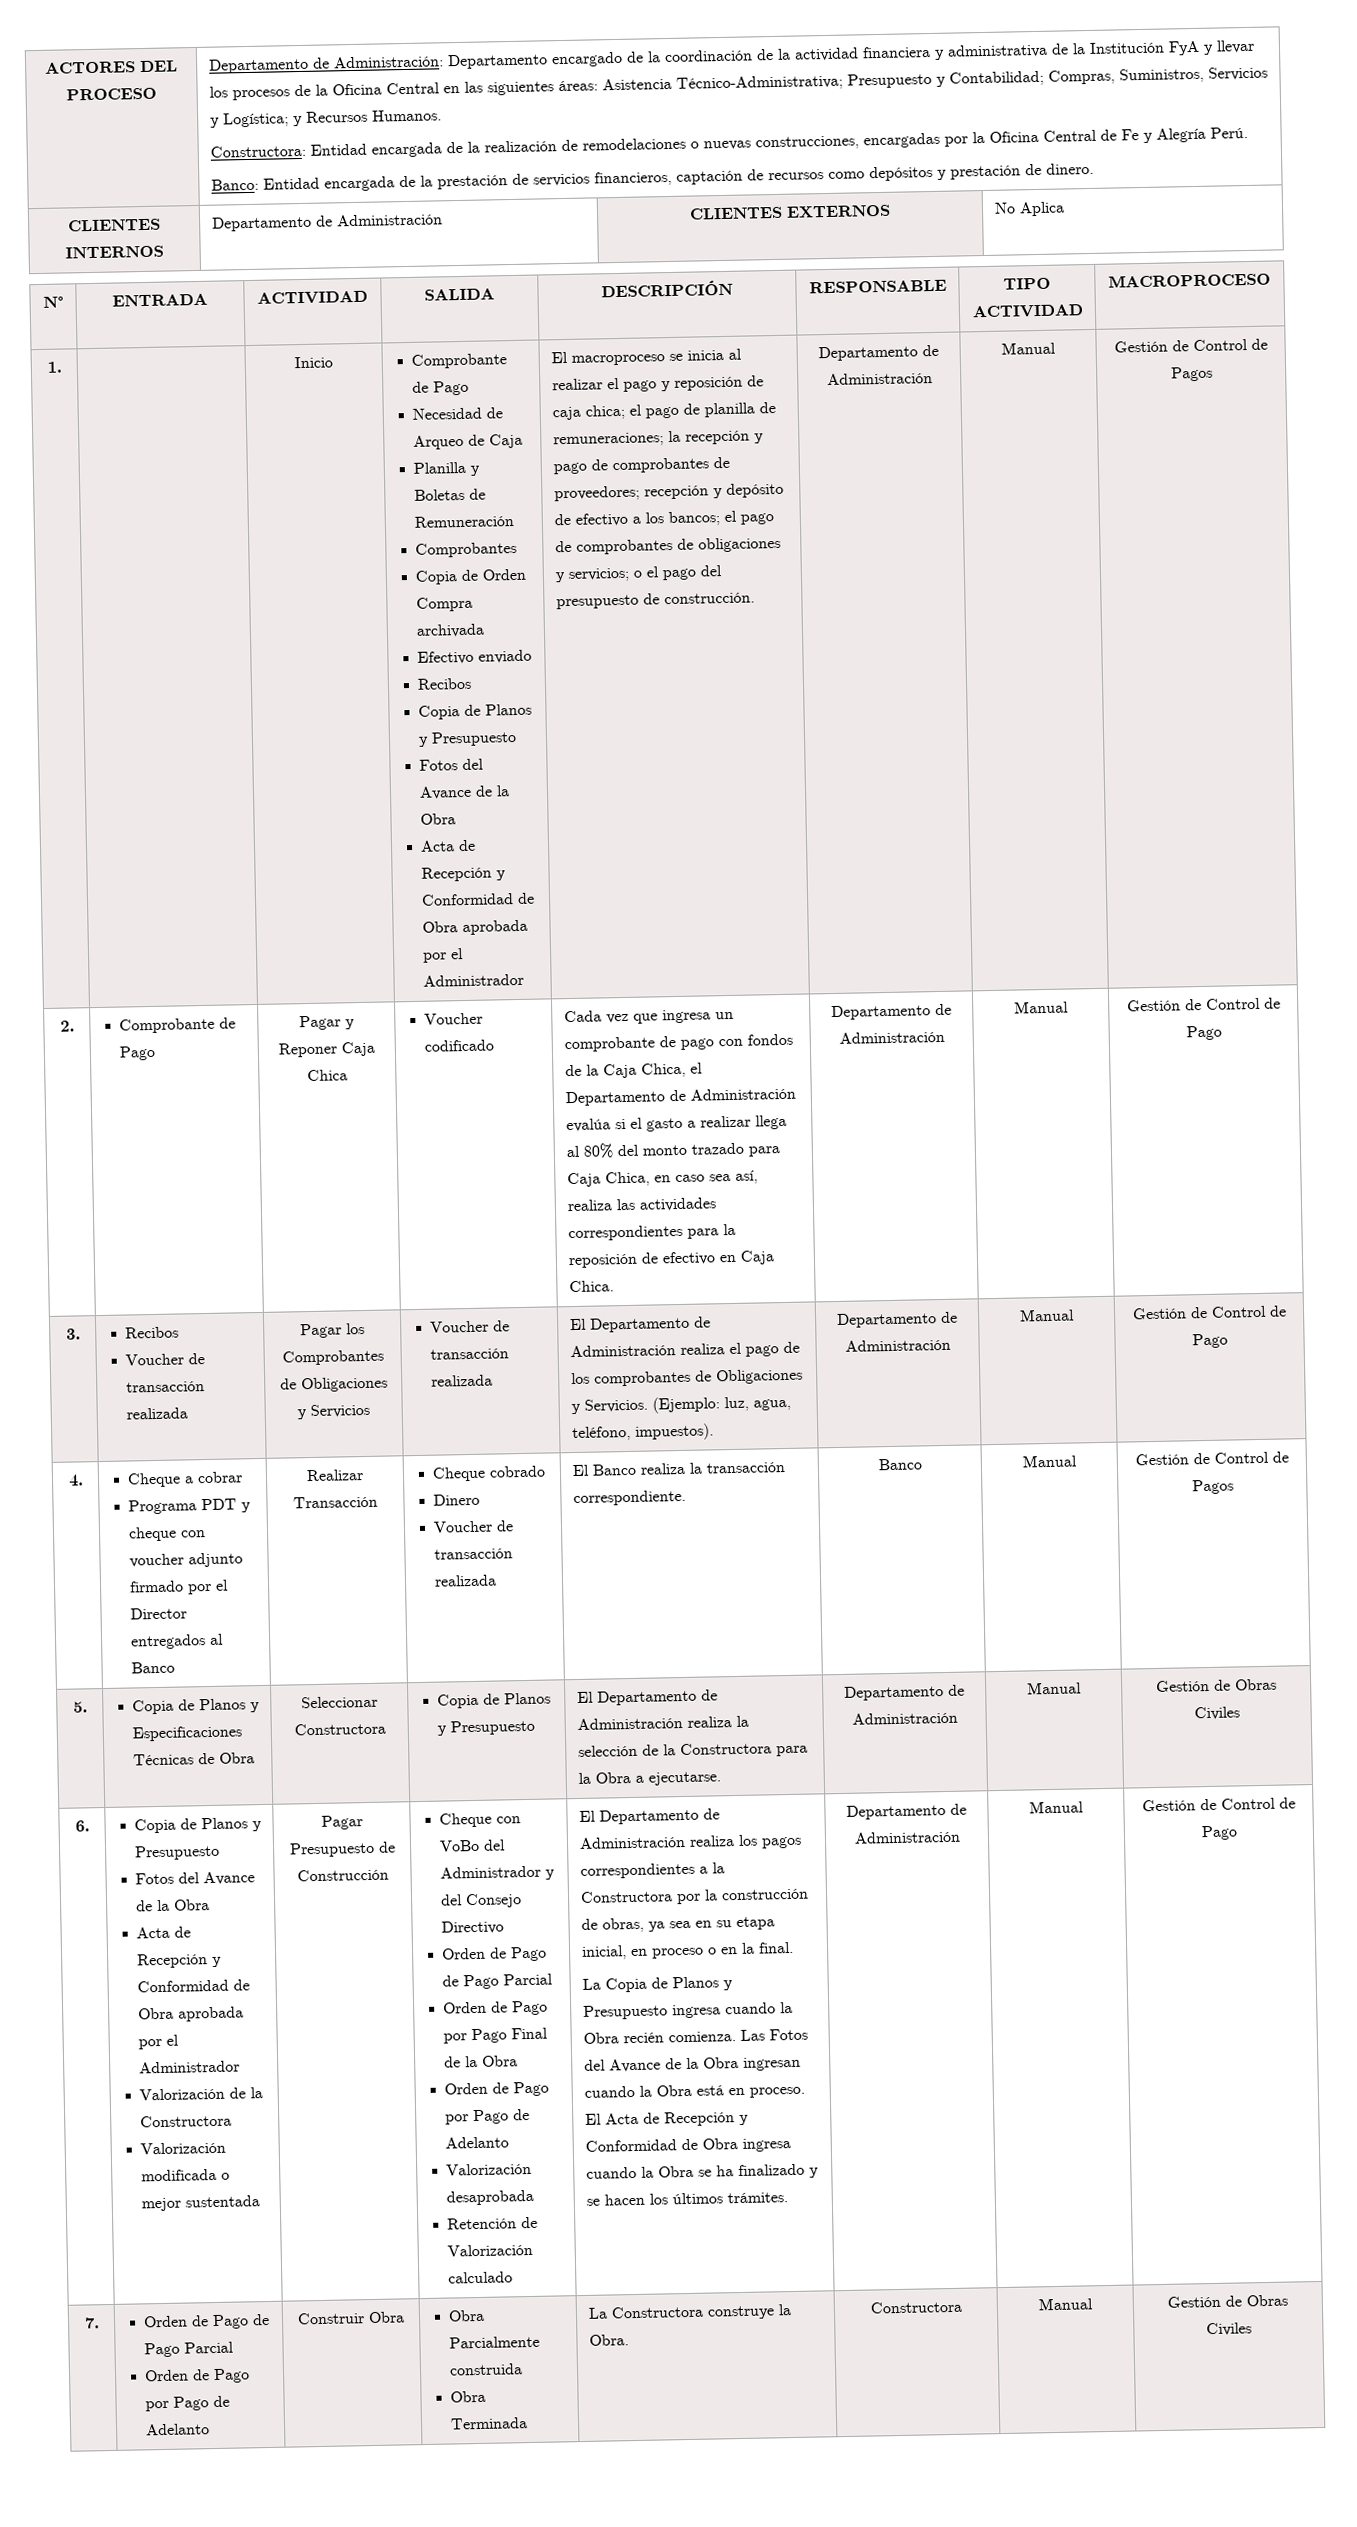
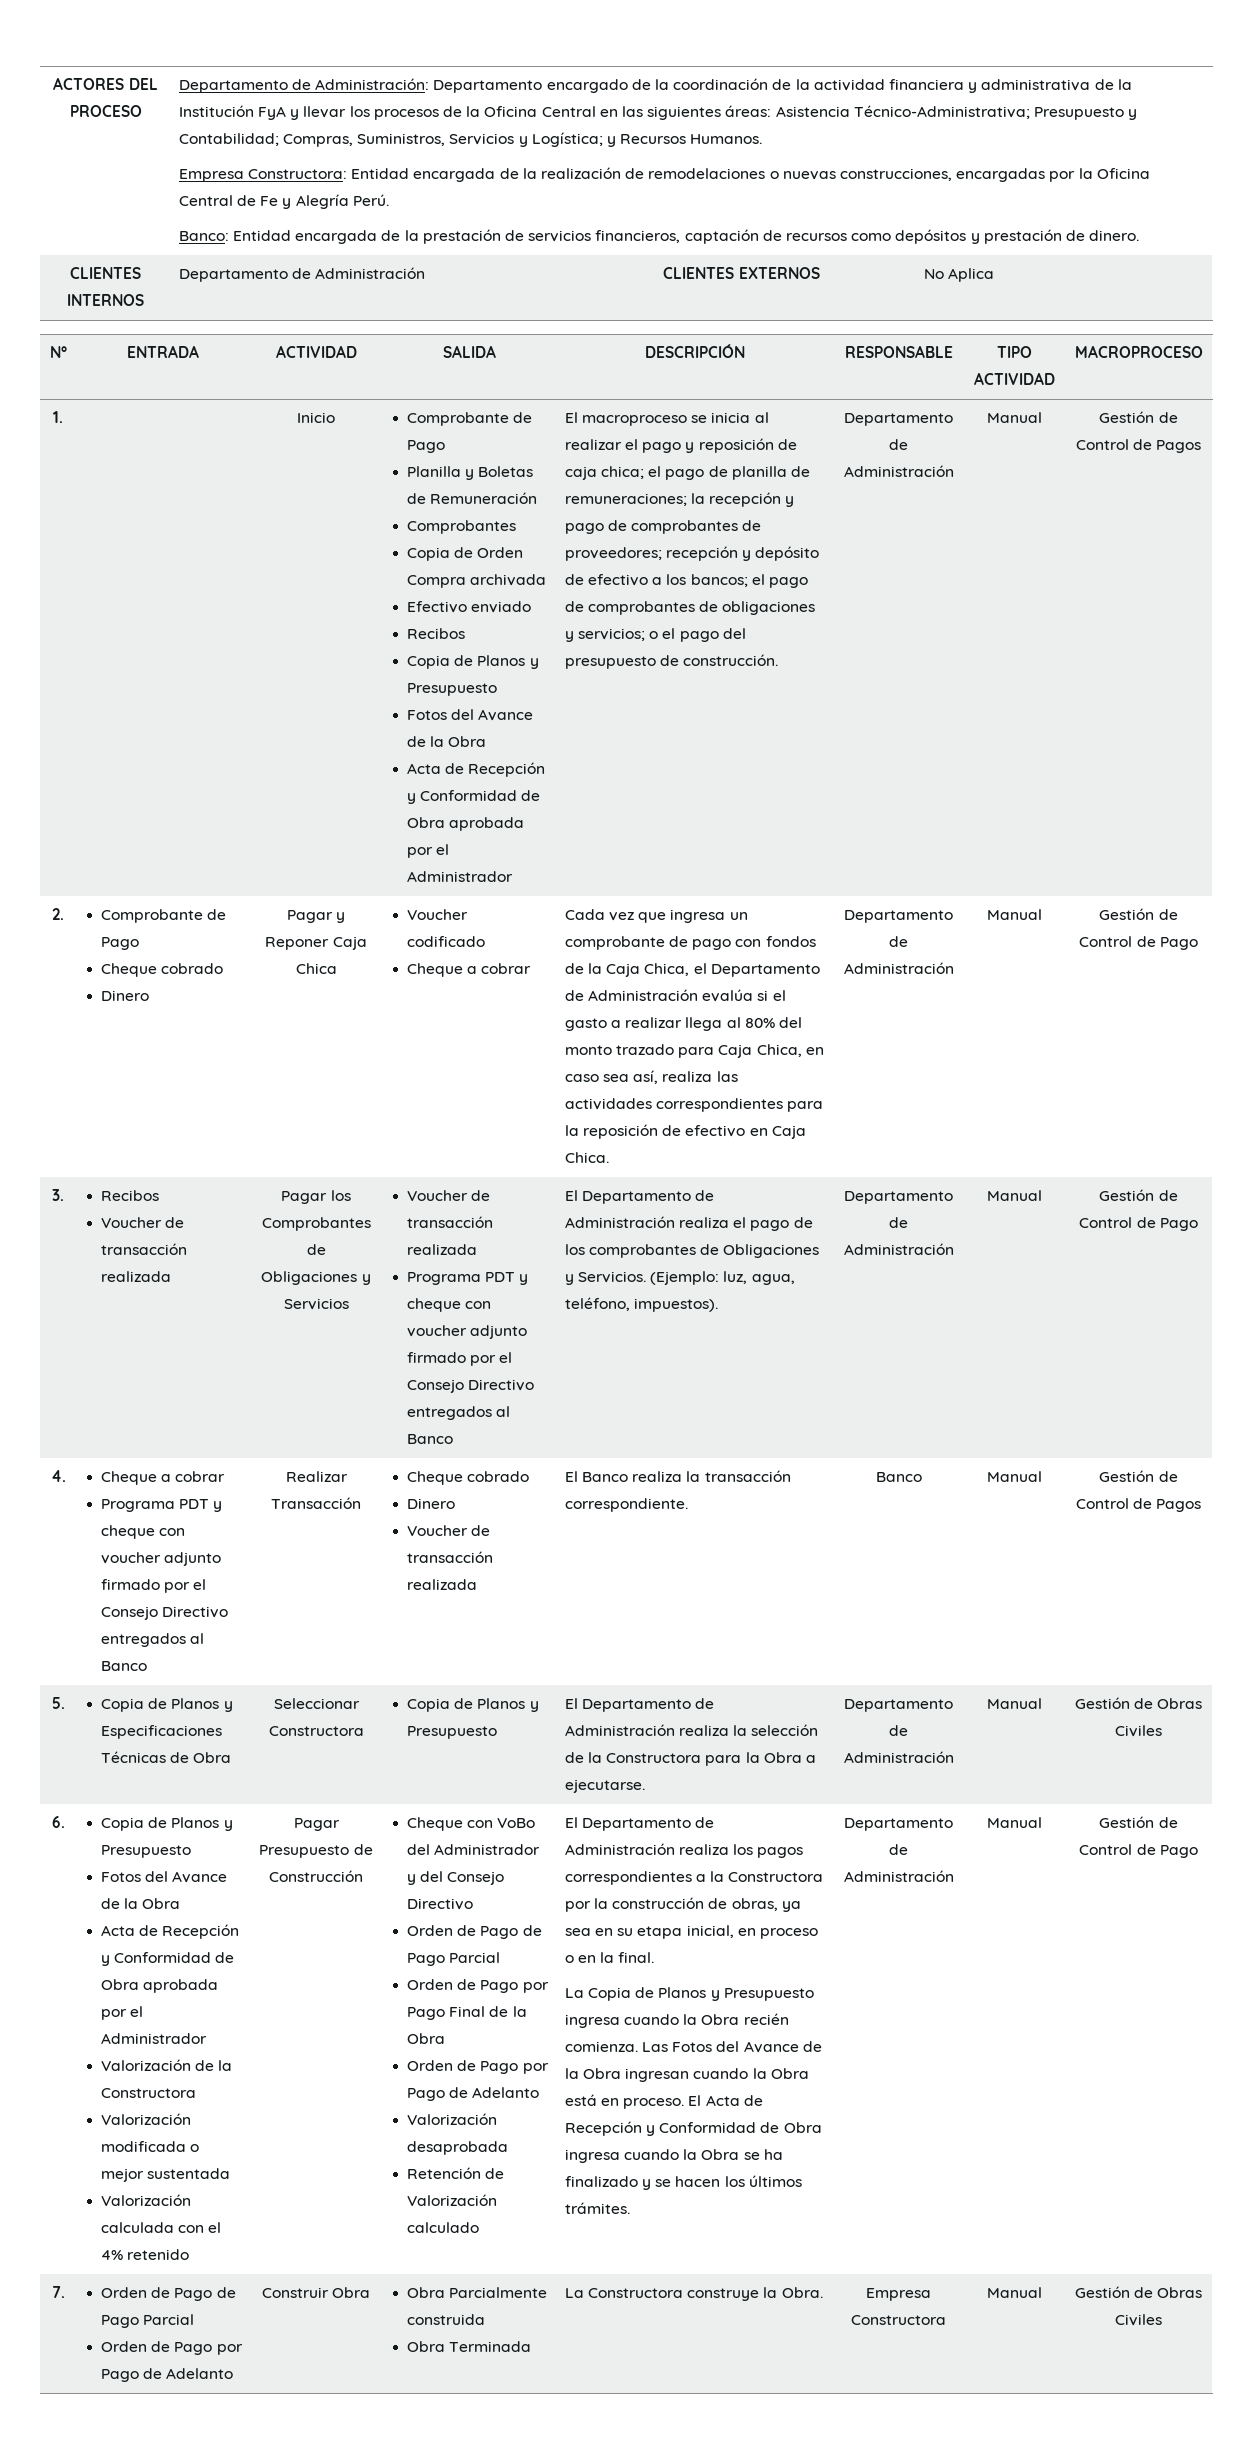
(442, 115) none -> [178,169,244,182] Empresa
[412,407,504,420] [413,433,524,450] // Necesidad de Arqueo de Caja -> (445, 446) none
(157, 1053) none -> [100,963,224,977] [100,990,149,1001] // Cheque cobrado // Dinero
(495, 1045) none -> [406,963,532,977] // Cheque a cobrar
(494, 1380) none -> [406,1272,529,1285] [406,1298,492,1312] [406,1325,528,1339] [406,1352,513,1366] [406,1379,535,1393] [406,1406,511,1420] [406,1434,453,1444] // Programa PDT y cheque con voucher adjunto firmado por el Consejo Directivo entregados al Banco
[130,1607,188,1620] Director -> [100,1606,229,1620] Consejo Directivo
(261, 2201) none -> [100,2194,191,2206] [100,2222,222,2233] [100,2249,190,2260] // Valorización calculada con el 4% retenido
(629, 2340) none -> [866,2288,931,2301] Empresa

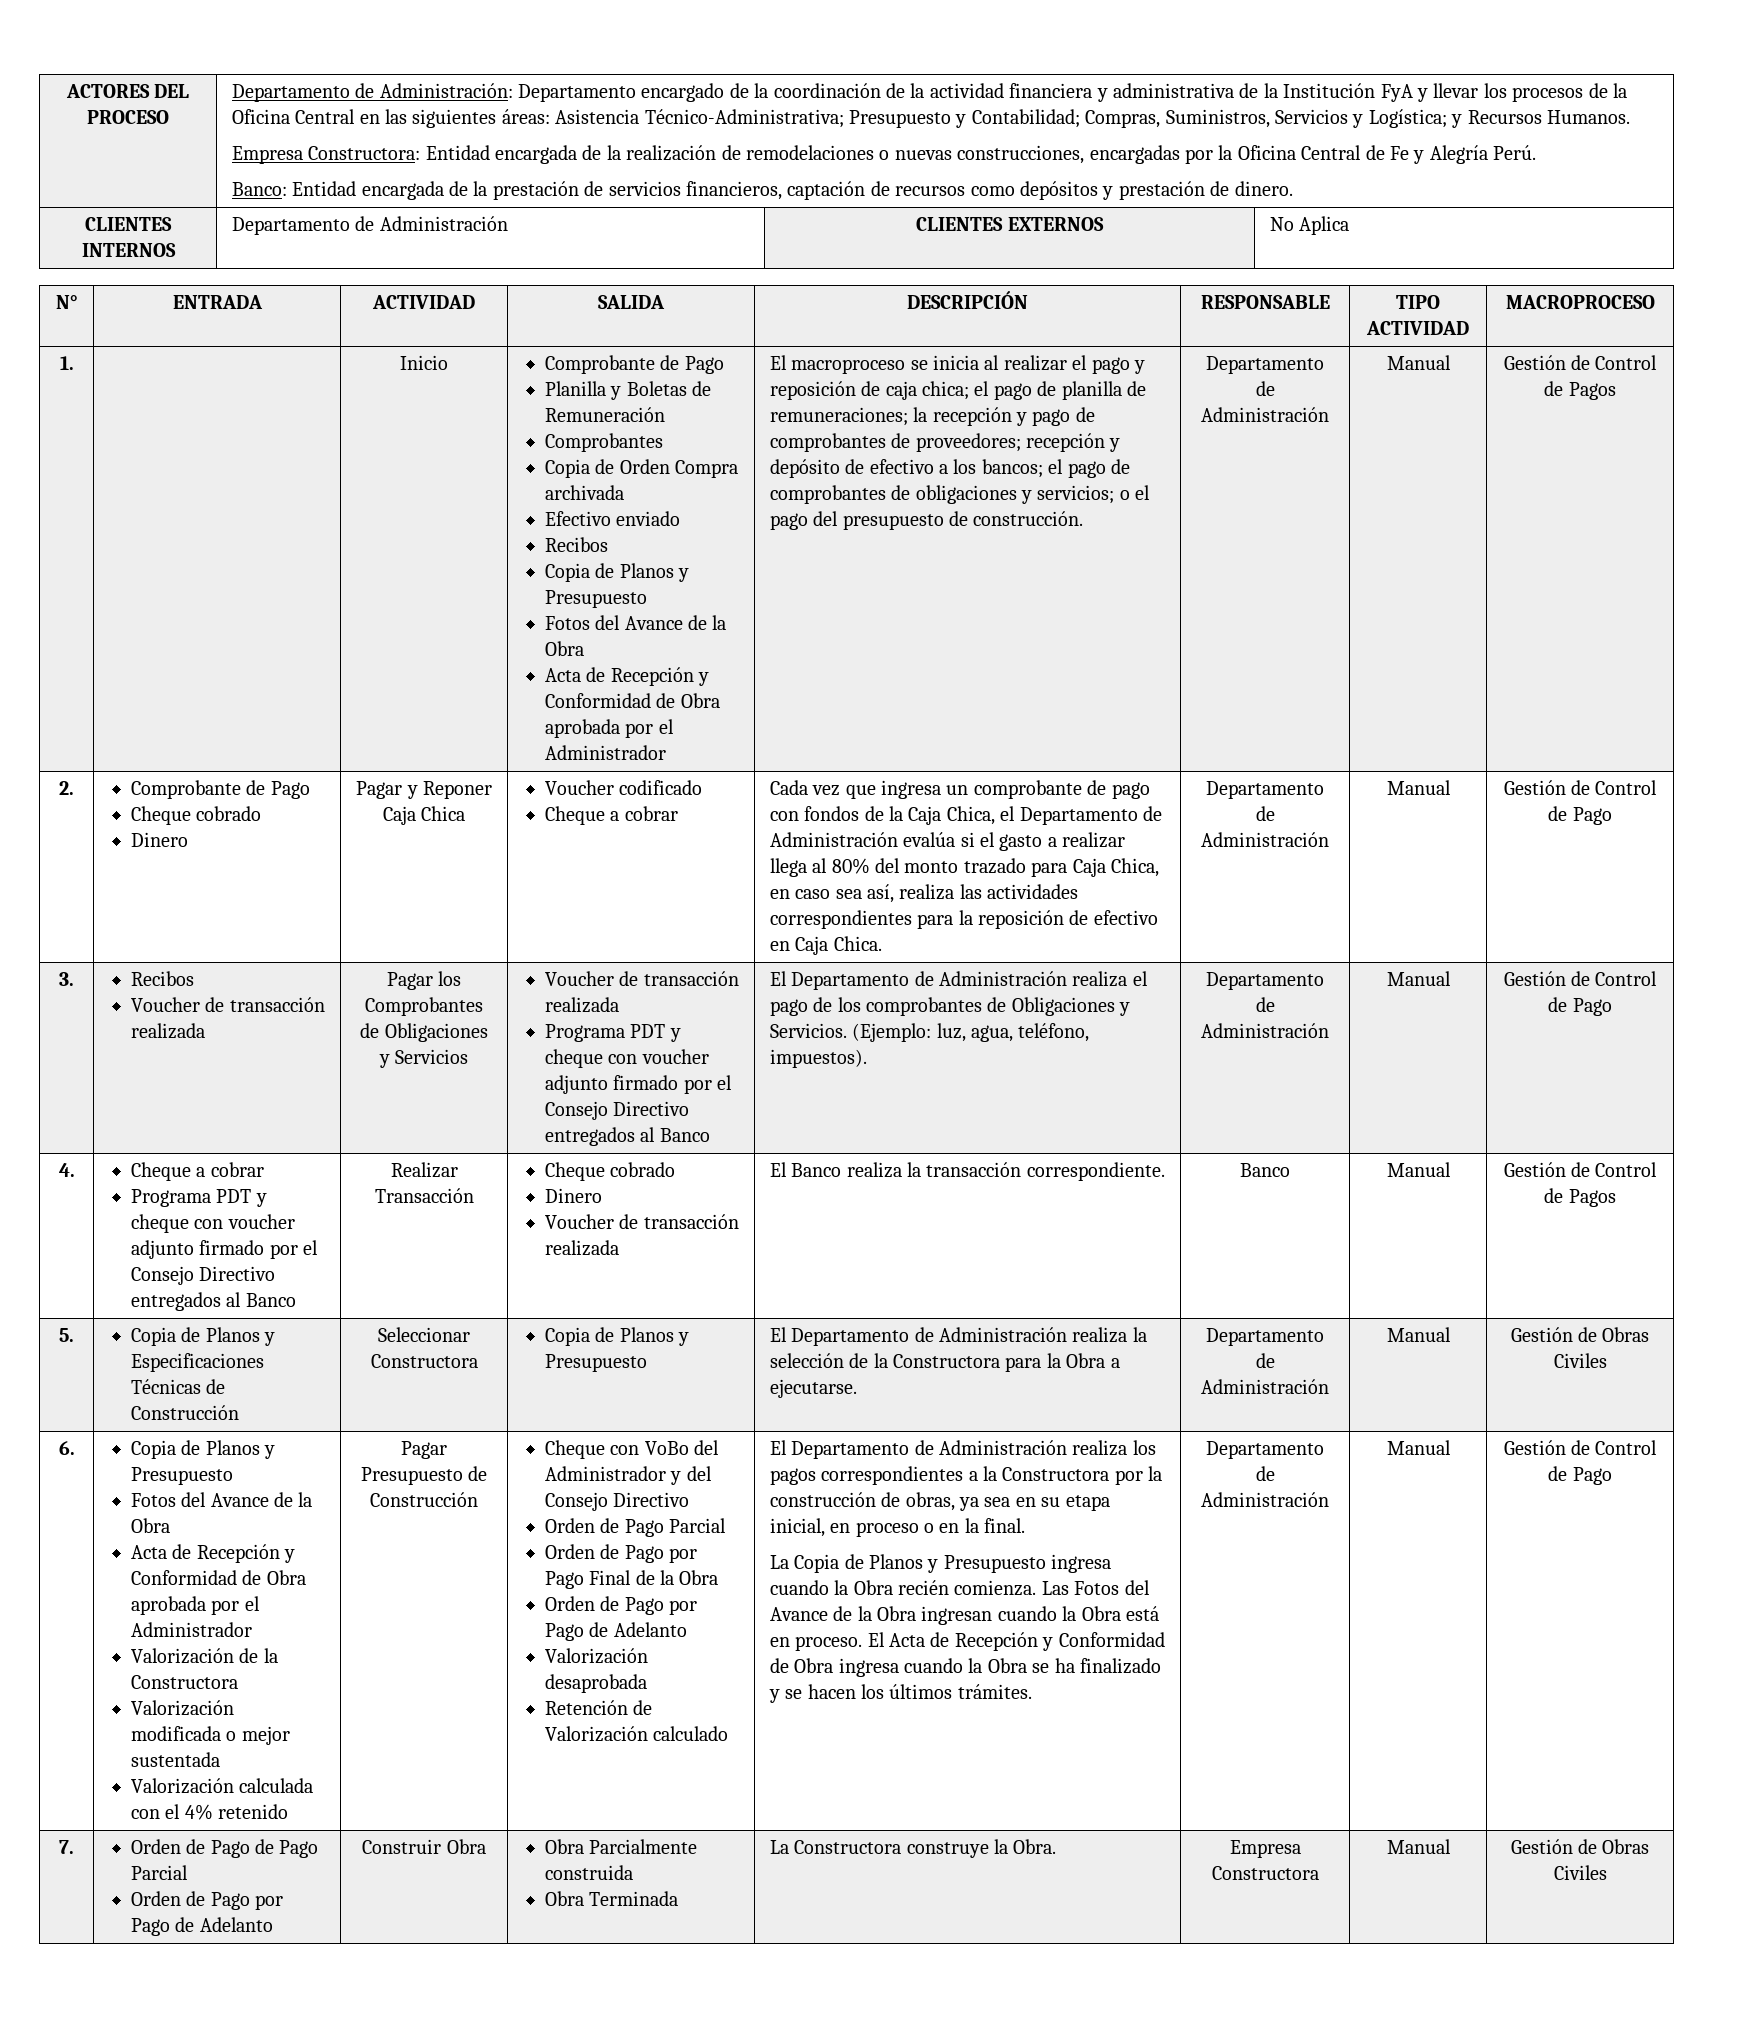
[193,1752,232,1763] Obra -> [130,1405,239,1420] Construcción
[522,1925,542,1936] [406,1953,445,1966] de Pago -> (664, 1528) none

